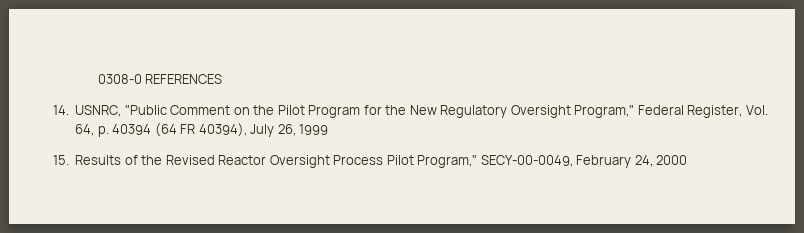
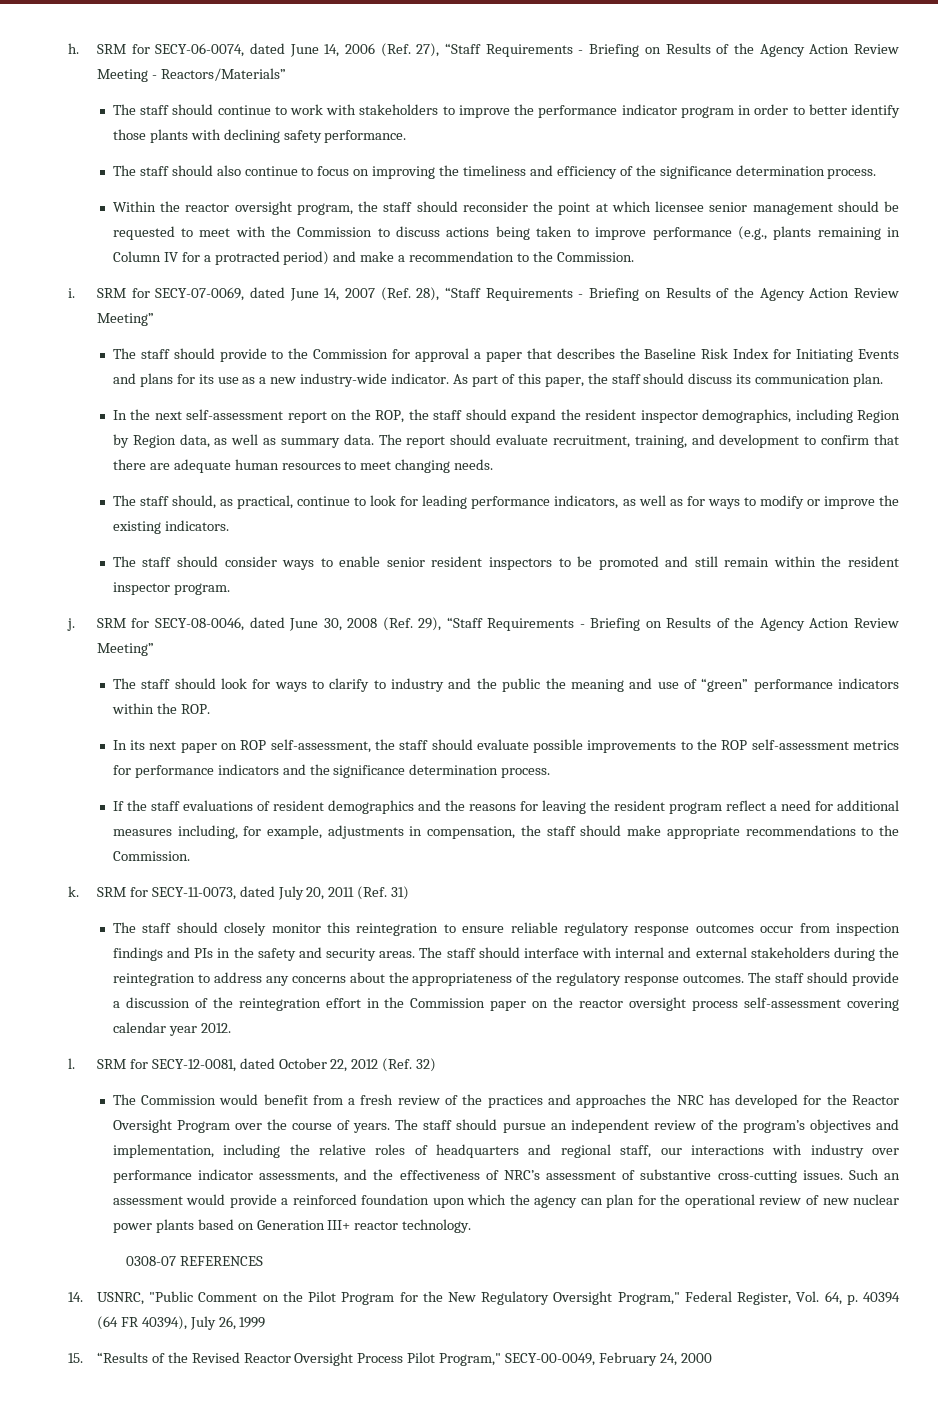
[97,74,142,84] 0308-0 -> [67,43,899,57] [96,68,286,82] [112,104,900,118] [112,129,407,143] [112,165,877,179] [112,201,900,215] [112,226,900,240] [112,251,634,265] [67,287,899,301] [96,313,154,326] [112,348,899,362] [112,373,884,387] [112,409,901,423] [112,434,899,448] [112,459,494,473] [112,495,900,509] [112,520,229,534] [112,556,900,570] [112,582,230,595] [66,617,900,631] [96,643,154,656] [112,678,899,692] [111,703,210,714] [112,739,899,753] [112,764,551,778] [112,800,900,814] [112,825,899,839] [112,851,190,861] [67,886,410,900] [112,922,901,936] [112,947,899,961] [112,972,899,986] [112,997,899,1011] [112,1022,231,1036] [67,1058,437,1072] [112,1094,899,1108] [112,1119,900,1133] [112,1144,900,1158] [112,1169,900,1183] [112,1194,899,1208] [112,1219,472,1233] [125,1256,176,1266] h. SRM for SECY-06-0074, dated June 14, 2006 (Ref. 27), “Staff Requirements - Briefing on Results of the Agency Action Review Meeting - Reactors/Materials” // The staff should continue to work with stakeholders to improve the performance indicator program in order to better identify those plants with declining safety performance. // The staff should also continue to focus on improving the timeliness and efficiency of the significance determination process. // Within the reactor oversight program, the staff should reconsider the point at which licensee senior management should be requested to meet with the Commission to discuss actions being taken to improve performance (e.g., plants remaining in Column IV for a protracted period) and make a recommendation to the Commission. // i. SRM for SECY-07-0069, dated June 14, 2007 (Ref. 28), “Staff Requirements - Briefing on Results of the Agency Action Review Meeting” // The staff should provide to the Commission for approval a paper that describes the Baseline Risk Index for Initiating Events and plans for its use as a new industry-wide indicator. As part of this paper, the staff should discuss its communication plan. // In the next self-assessment report on the ROP, the staff should expand the resident inspector demographics, including Region by Region data, as well as summary data. The report should evaluate recruitment, training, and development to confirm that there are adequate human resources to meet changing needs. // The staff should, as practical, continue to look for leading performance indicators, as well as for ways to modify or improve the existing indicators. // The staff should consider ways to enable senior resident inspectors to be promoted and still remain within the resident inspector program. // j. SRM for SECY-08-0046, dated June 30, 2008 (Ref. 29), “Staff Requirements - Briefing on Results of the Agency Action Review Meeting” // The staff should look for ways to clarify to industry and the public the meaning and use of “green” performance indicators within the ROP. // In its next paper on ROP self-assessment, the staff should evaluate possible improvements to the ROP self-assessment metrics for performance indicators and the significance determination process. // If the staff evaluations of resident demographics and the reasons for leaving the resident program reflect a need for additional measures including, for example, adjustments in compensation, the staff should make appropriate recommendations to the Commission. // k. SRM for SECY-11-0073, dated July 20, 2011 (Ref. 31) // The staff should closely monitor this reintegration to ensure reliable regulatory response outcomes occur from inspection findings and PIs in the safety and security areas. The staff should interface with internal and external stakeholders during the reintegration to address any concerns about the appropriateness of the regulatory response outcomes. The staff should provide a discussion of the reintegration effort in the Commission paper on the reactor oversight process self-assessment covering calendar year 2012. // l. SRM for SECY-12-0081, dated October 22, 2012 (Ref. 32) // The Commission would benefit from a fresh review of the practices and approaches the NRC has developed for the Reactor Oversight Program over the course of years. The staff should pursue an independent review of the program’s objectives and implementation, including the relative roles of headquarters and regional staff, our interactions with industry over performance indicator assessments, and the effectiveness of NRC’s assessment of substantive cross-cutting issues. Such an assessment would provide a reinforced foundation upon which the agency can plan for the operational review of new nuclear power plants based on Generation III+ reactor technology. // 0308-07
[75,155,122,165] Results -> [96,1352,148,1363] “Results

